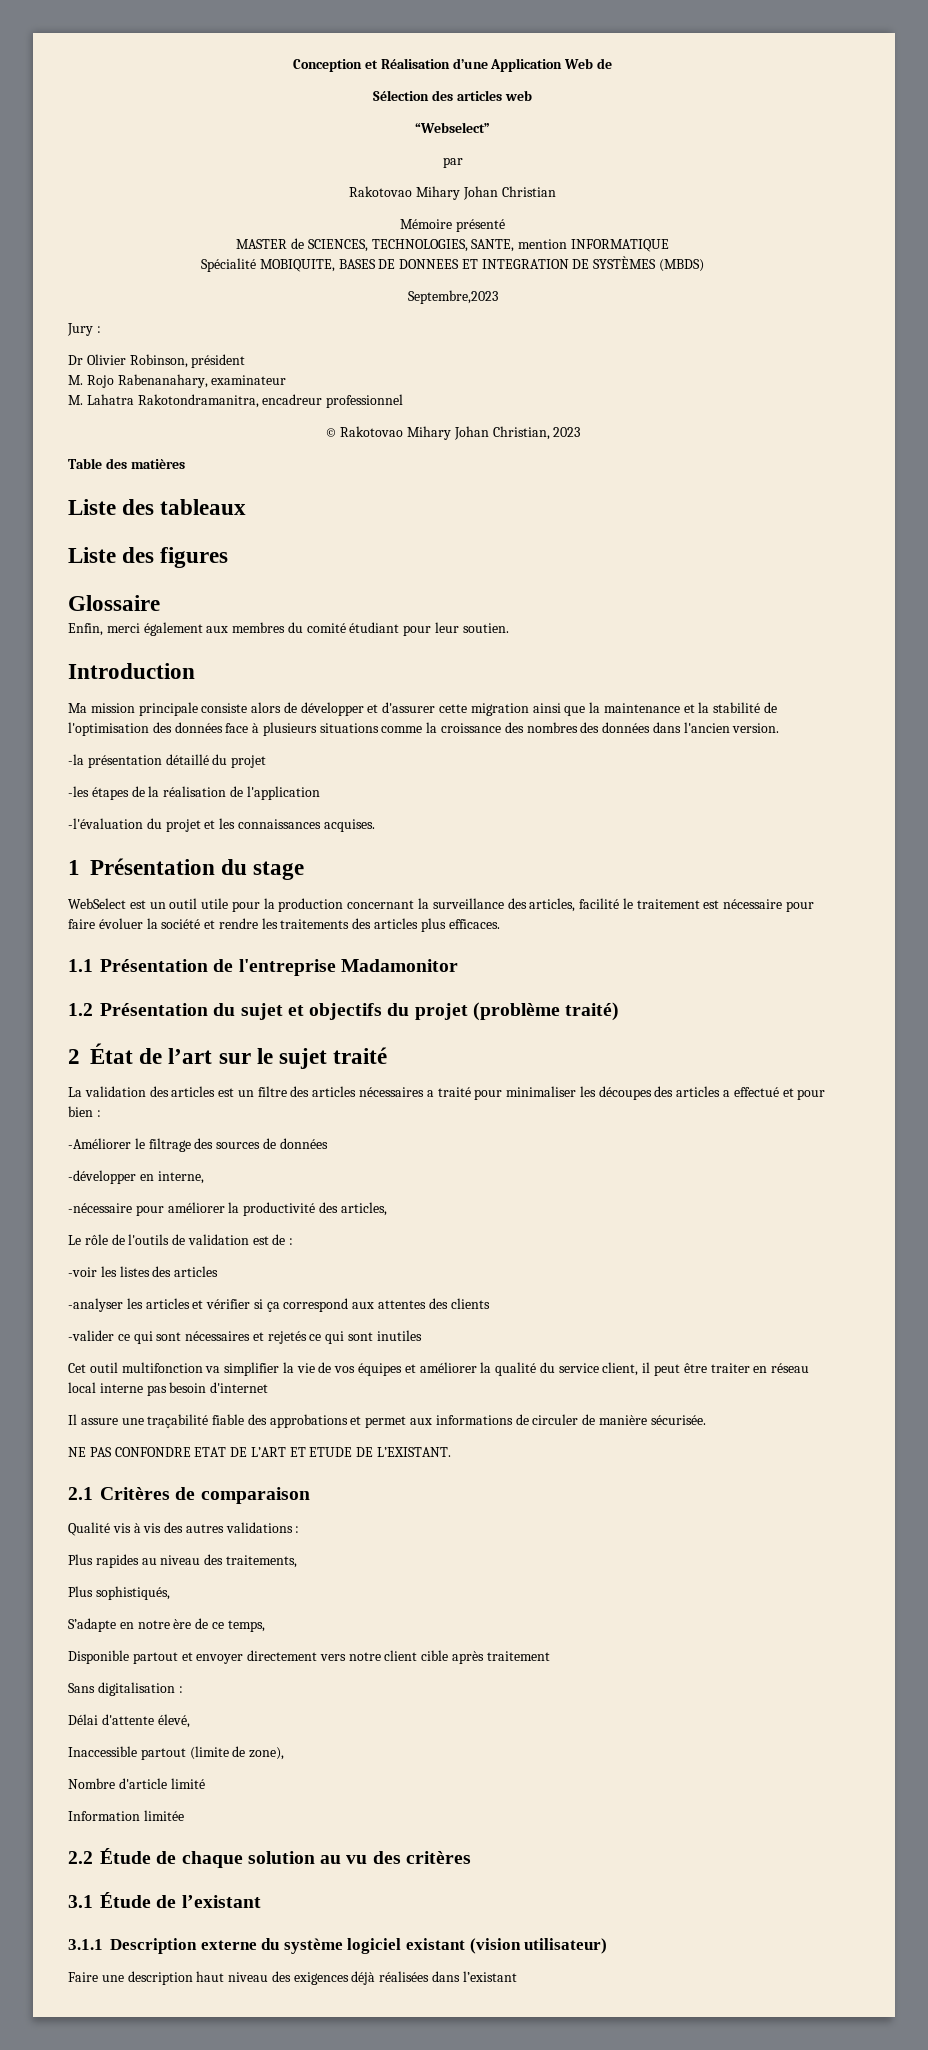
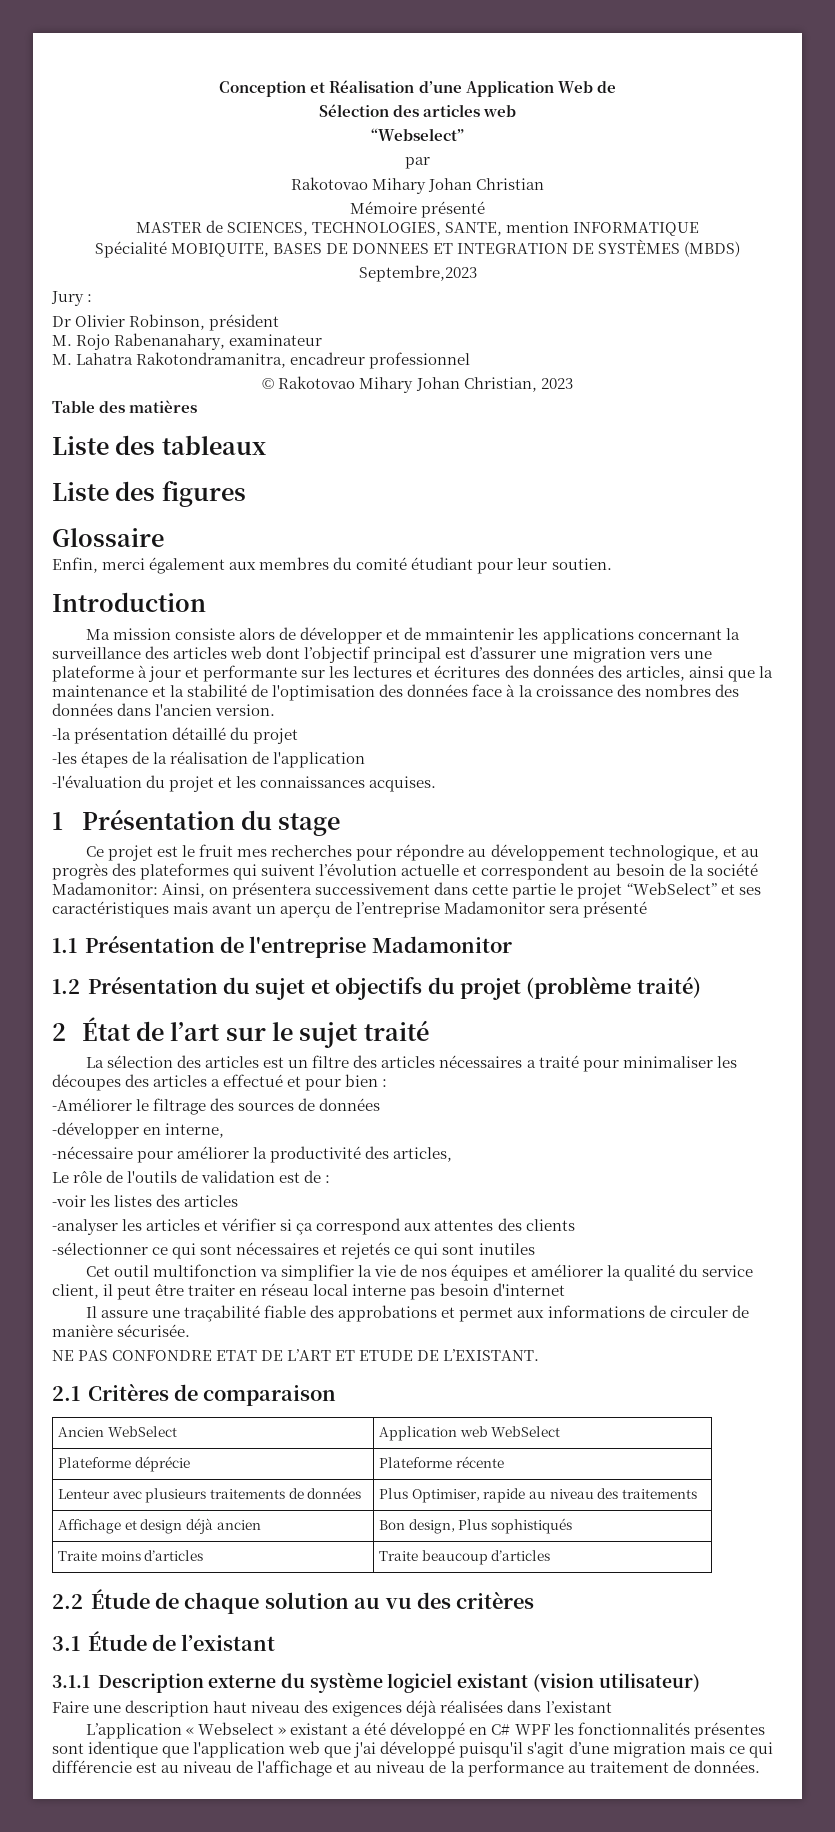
[138,702,198,716] principale -> (172, 634) none
[382,702,529,716] d'assurer cette migration -> [404,627,740,644] [52,646,712,663] [52,665,685,682] de mmaintenir les applications concernant la surveillance des articles web dont l’objectif principal est d’assurer une migration vers une plateforme à jour et performante sur les lectures et écritures des données des articles,
[262,722,423,736] plusieurs situations comme -> (516, 690) none
[68,898,815,912] [68,918,500,932] WebSelect est un outil utile pour la production concernant la surveillance des articles, facilité le traitement est nécessaire pour faire évoluer la société et rendre les traitements des articles plus efficaces. -> [86,844,759,861] [52,863,758,880] [52,882,761,899] [52,901,648,918] Ce projet est le fruit mes recherches pour répondre au développement technologique, et au progrès des plateformes qui suivent l’évolution actuelle et correspondent au besoin de la société Madamonitor: Ainsi, on présentera successivement dans cette partie le projet “WebSelect” et ses caractéristiques mais avant un aperçu de l’entreprise Madamonitor sera présenté
[84,1086,146,1097] validation -> [107,1055,174,1068] sélection
[68,1330,114,1341] -valider -> [52,1242,148,1255] -sélectionner
[334,1366,356,1373] vos -> [421,1269,448,1277] nos
[68,1522,300,1536] [68,1554,297,1568] [68,1586,170,1600] [68,1618,265,1632] [68,1650,550,1664] [68,1682,183,1696] [68,1714,190,1728] [68,1746,285,1760] [68,1778,205,1789] [68,1810,184,1821] // Qualité vis à vis des autres validations : // Plus rapides au niveau des traitements, // Plus sophistiqués, // S’adapte en notre ère de ce temps, // Disponible partout et envoyer directement vers notre client cible après traitement // Sans digitalisation : // Délai d'attente élevé, // Inaccessible partout (limite de zone), // Nombre d'article limité // Information limitée -> [58,1426,177,1437] [379,1426,561,1441] [58,1456,190,1472] [379,1456,504,1468] [58,1487,362,1503] [379,1488,698,1503] [58,1518,261,1534] [379,1518,573,1534] [58,1550,204,1561] [379,1550,551,1565] // Ancien WebSelect | Application web WebSelect // Plateforme déprécie | Plateforme récente // Lenteur avec plusieurs traitements de données | Plus Optimiser, rapide au niveau des traitements // Affichage et design déjà ancien | Bon design, Plus sophistiqués // Traite moins d’articles | Traite beaucoup d’articles
(517, 1976) none -> [86,1722,765,1739] [52,1741,773,1758] [52,1760,760,1777] // L’application « Webselect » existant a été développé en C# WPF les fonctionnalités présentes sont identique que l'application web que j'ai développé puisqu'il s'agit d’une migration mais ce qui différencie est au niveau de l'affichage et au niveau de la performance au traitement de données.

